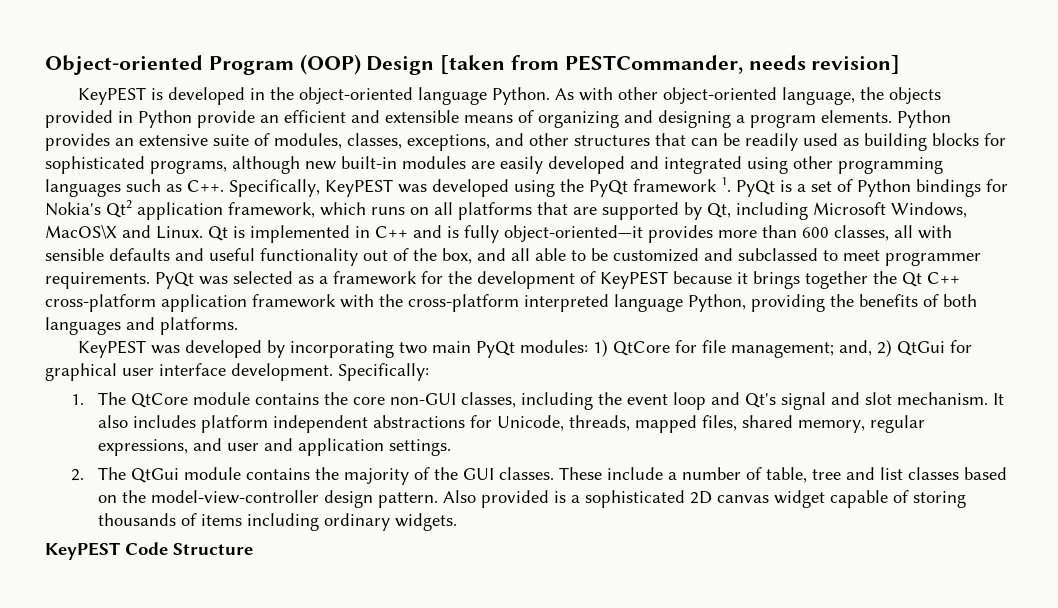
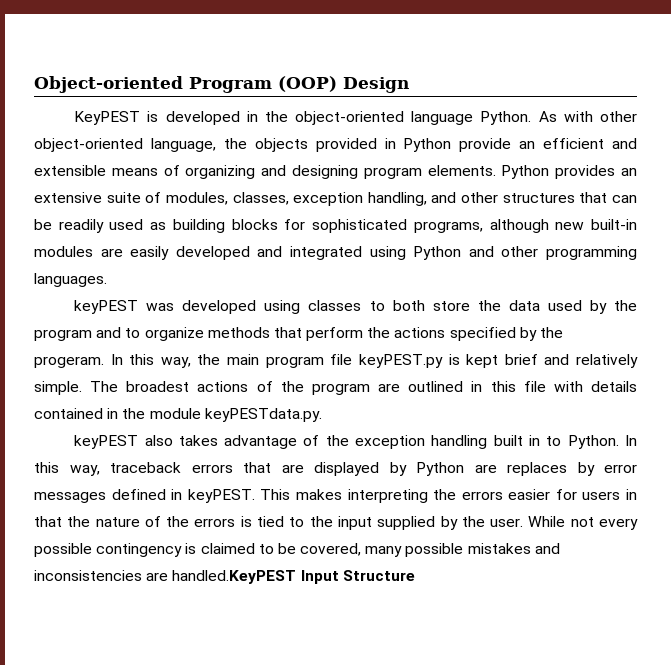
[440,55,901,74] [taken from PESTCommander, needs revision] -> (409, 85) none
[736,115,745,123] a -> (358, 172) none
[407,134,490,151] exceptions, -> [293,192,427,206] exception handling,
[793,156,943,174] [45,177,1008,197] [45,200,967,220] [45,224,952,243] [45,248,981,266] [45,271,960,289] [45,294,977,312] [45,317,238,335] [77,339,972,358] [45,363,429,381] [71,392,1004,410] [97,415,925,433] [97,438,451,456] [71,467,1007,485] [97,490,966,508] [97,513,457,531] [45,542,168,560] other programming languages such as C++. Specifically, KeyPEST was developed using the PyQt framework 1. PyQt is a set of Python bindings for Nokia's Qt2 application framework, which runs on all platforms that are supported by Qt, including Microsoft Windows, MacOS\X and Linux. Qt is implemented in C++ and is fully object-oriented—it provides more than 600 classes, all with sensible defaults and useful functionality out of the box, and all able to be customized and subclassed to meet programmer requirements. PyQt was selected as a framework for the development of KeyPEST because it brings together the Qt C++ cross-platform application framework with the cross-platform interpreted language Python, providing the benefits of both languages and platforms. // KeyPEST was developed by incorporating two main PyQt modules: 1) QtCore for file management; and, 2) QtGui for graphical user interface development. Specifically: // 1. The QtCore module contains the core non-GUI classes, including the event loop and Qt's signal and slot mechanism. It also includes platform independent abstractions for Unicode, threads, mapped files, shared memory, regular expressions, and user and application settings. // 2. The QtGui module contains the majority of the GUI classes. These include a number of table, tree and list classes based on the model-view-controller design pattern. Also provided is a sophisticated 2D canvas widget capable of storing thousands of items including ordinary widgets. // KeyPEST Code -> [413,246,638,260] [34,273,107,287] [74,300,637,314] [34,327,564,341] [34,354,639,368] [34,381,637,395] [34,408,322,422] [74,435,637,449] [34,462,637,476] [34,489,638,503] [34,516,638,530] [34,543,560,557] [34,570,339,584] Python and other programming languages. // keyPEST was developed using classes to both store the data used by the program and to organize methods that perform the actions specified by the progeram. In this way, the main program file keyPEST.py is kept brief and relatively simple. The broadest actions of the program are outlined in this file with details contained in the module keyPESTdata.py. // keyPEST also takes advantage of the exception handling built in to Python. In this way, traceback errors that are displayed by Python are replaces by error messages defined in keyPEST. This makes interpreting the errors easier for users in that the nature of the errors is tied to the input supplied by the user. While not every possible contingency is claimed to be covered, many possible mistakes and inconsistencies are handled.KeyPEST Input

